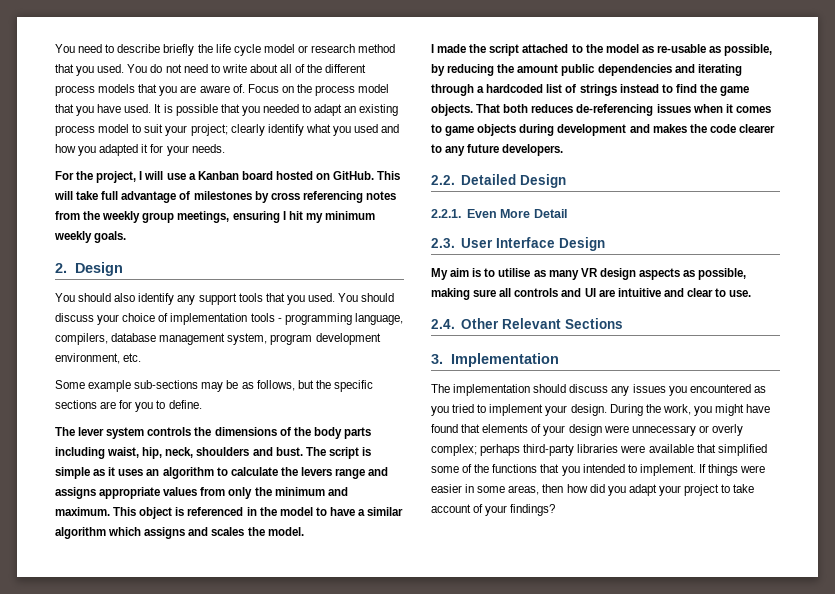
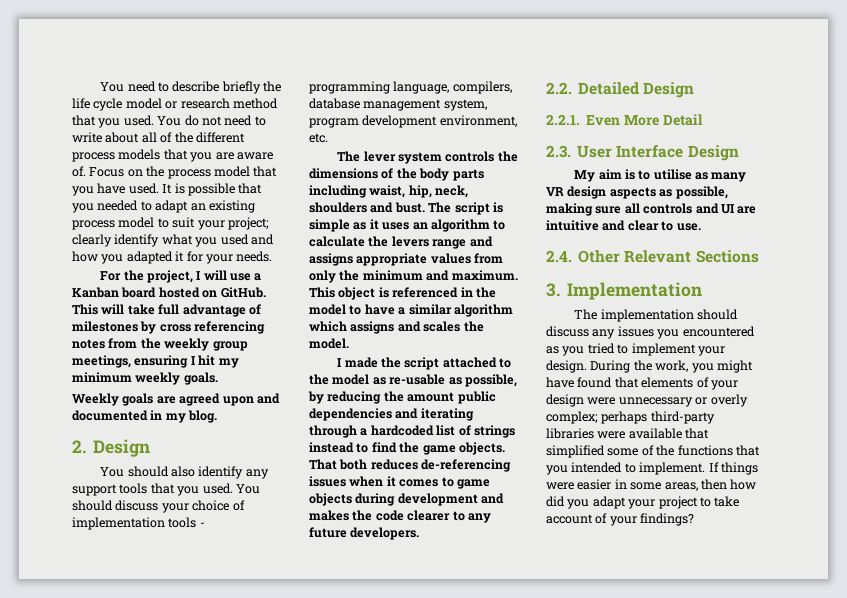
(127, 237) none -> [72,393,280,406] [72,410,218,423] // Weekly goals are agreed upon and documented in my blog.
[55,380,373,392] [55,400,202,412] // Some example sub-sections may be as follows, but the specific sections are for you to define. -> (328, 138) none

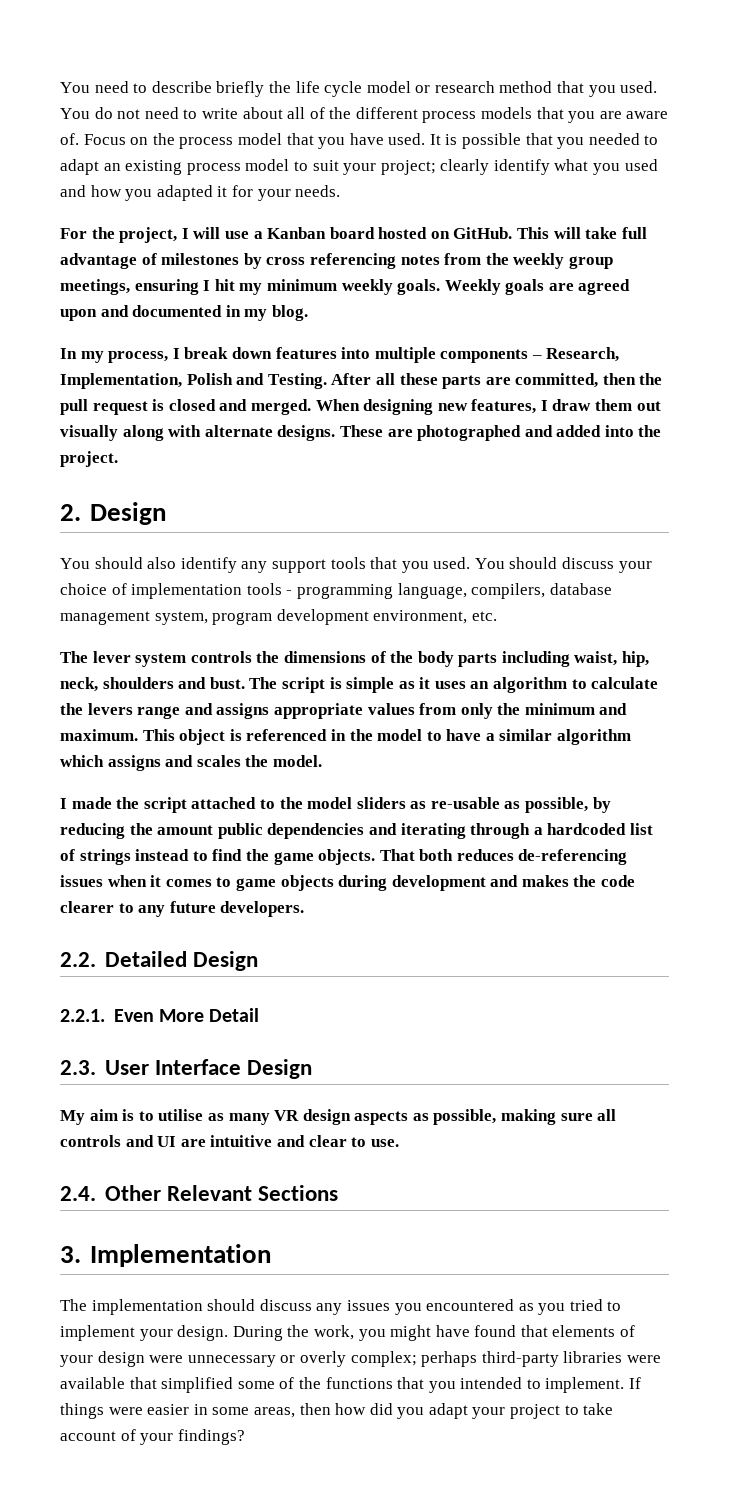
(218, 378) // -> (441, 287) none
(218, 416) none -> [60,347,620,363] [60,373,663,389] [60,399,661,415] [60,425,662,441] [60,451,118,467] // In my process, I break down features into multiple components – Research, Implementation, Polish and Testing. After all these parts are committed, then the pull request is closed and merged. When designing new features, I draw them out visually along with alternate designs. These are photographed and added into the project.
(370, 379) none -> [356,797,406,809] sliders

